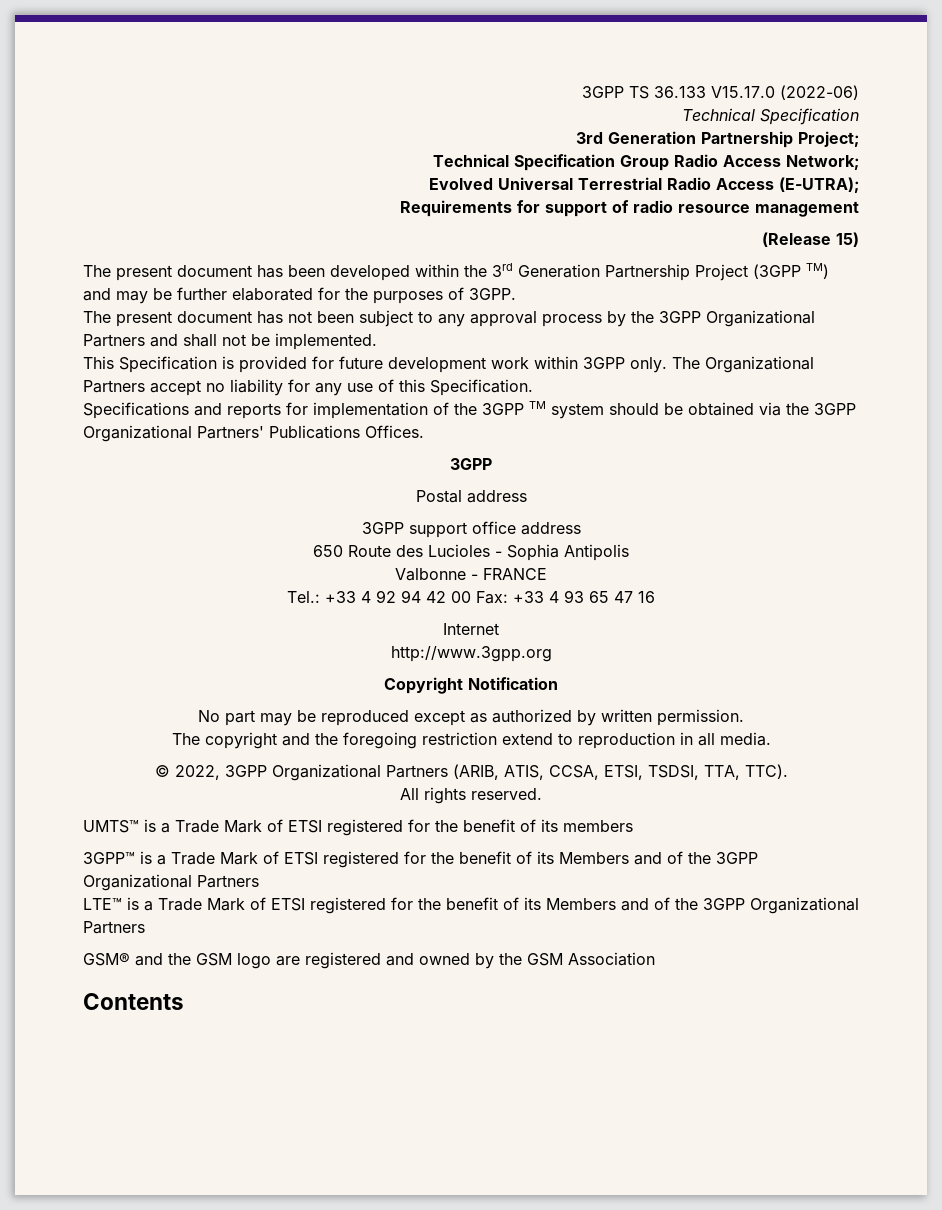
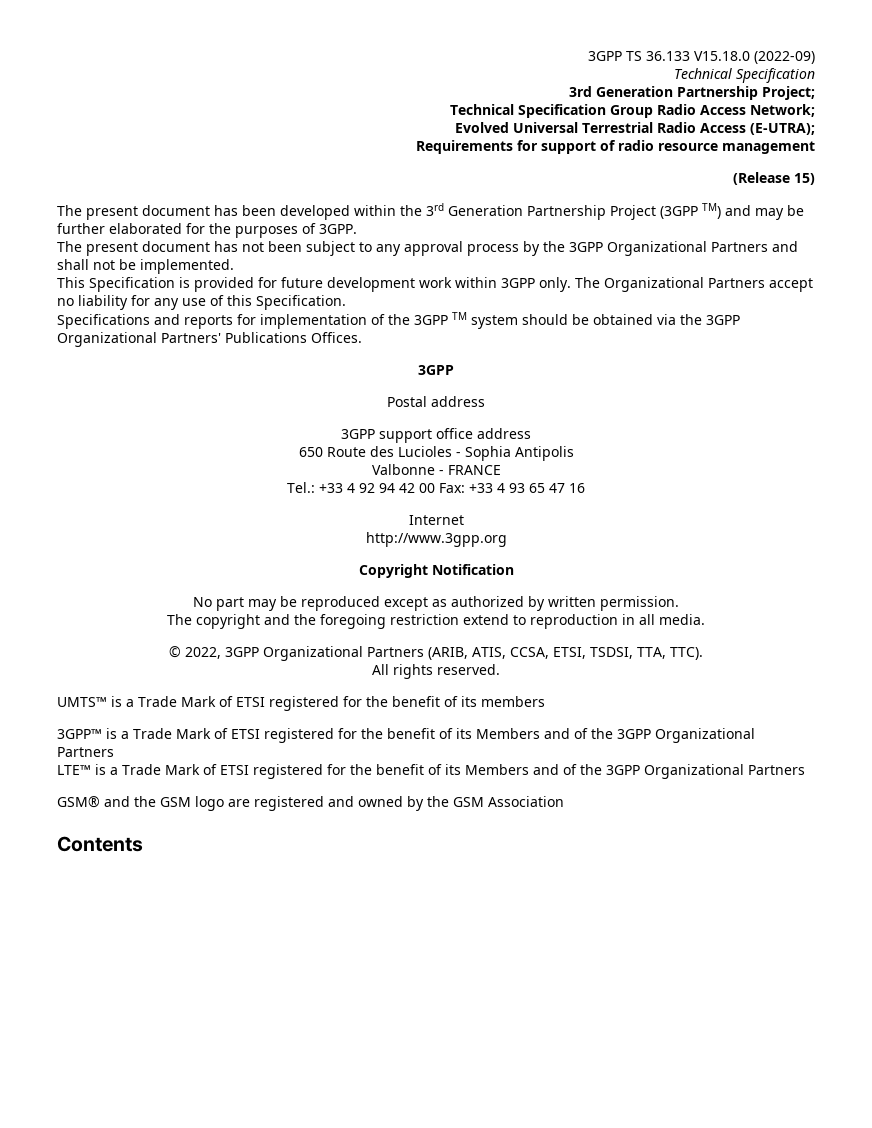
[711,85,859,100] V15.17.0 (2022-06) -> [694,51,815,64] V15.18.0 (2022-09)

